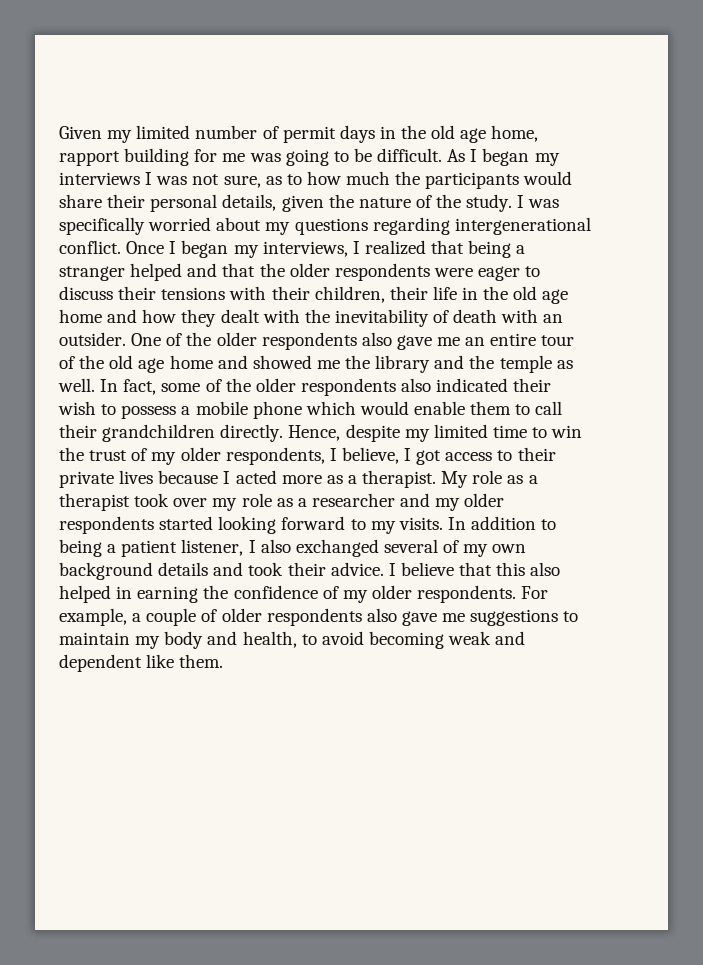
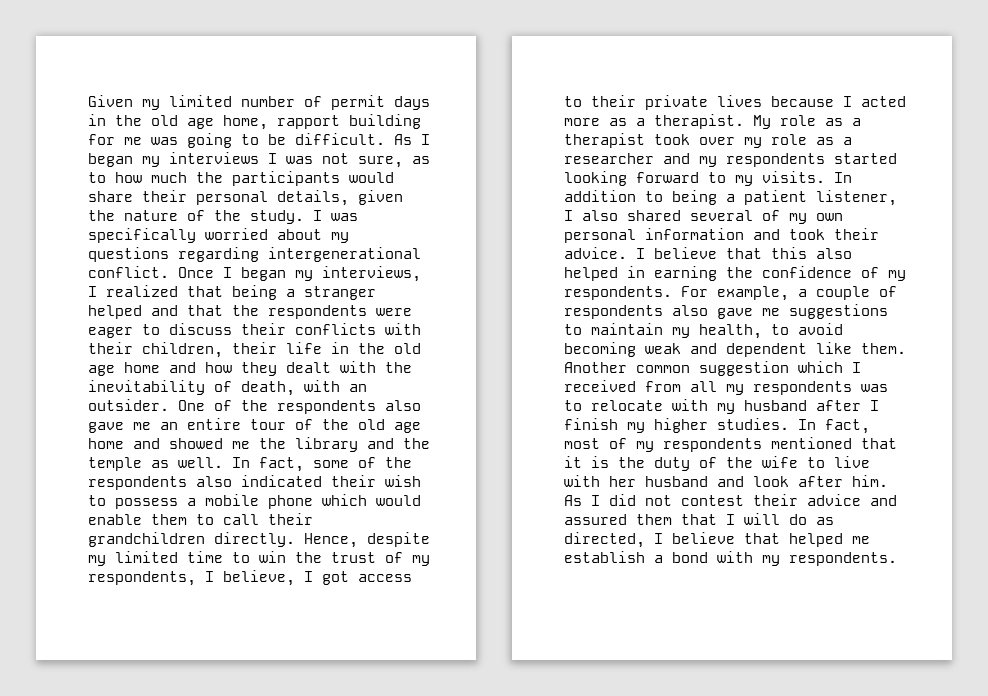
[289,263,330,277] older -> (259, 310) none
[161,287,226,300] tensions -> [295,323,376,335] conflicts
[453,309,498,323] death -> [241,381,295,396] death,
[216,332,257,346] older -> (268, 405) none
[255,378,296,392] older -> (412, 462) none
[180,447,221,461] older -> (430, 560) none
[464,493,505,507] older -> (717, 161) none
[295,539,379,557] exchanged -> [627,210,681,221] shared
[59,562,209,580] background details -> [564,228,744,243] personal information
[371,585,412,599] older -> (906, 275) none
[221,608,262,622] older -> (897, 291) none
[164,631,238,649] body and -> (690, 332) none
(224, 661) none -> [564,361,861,376] [564,380,888,395] [564,399,879,414] [564,418,870,434] [564,437,897,452] [564,456,870,471] [564,475,888,487] [564,494,897,506] [564,513,834,525] [564,532,870,548] [564,551,897,566] Another common suggestion which I received from all my respondents was to relocate with my husband after I finish my higher studies. In fact, most of my respondents mentioned that it is the duty of the wife to live with her husband and look after him. As I did not contest their advice and assured them that I will do as directed, I believe that helped me establish a bond with my respondents.

